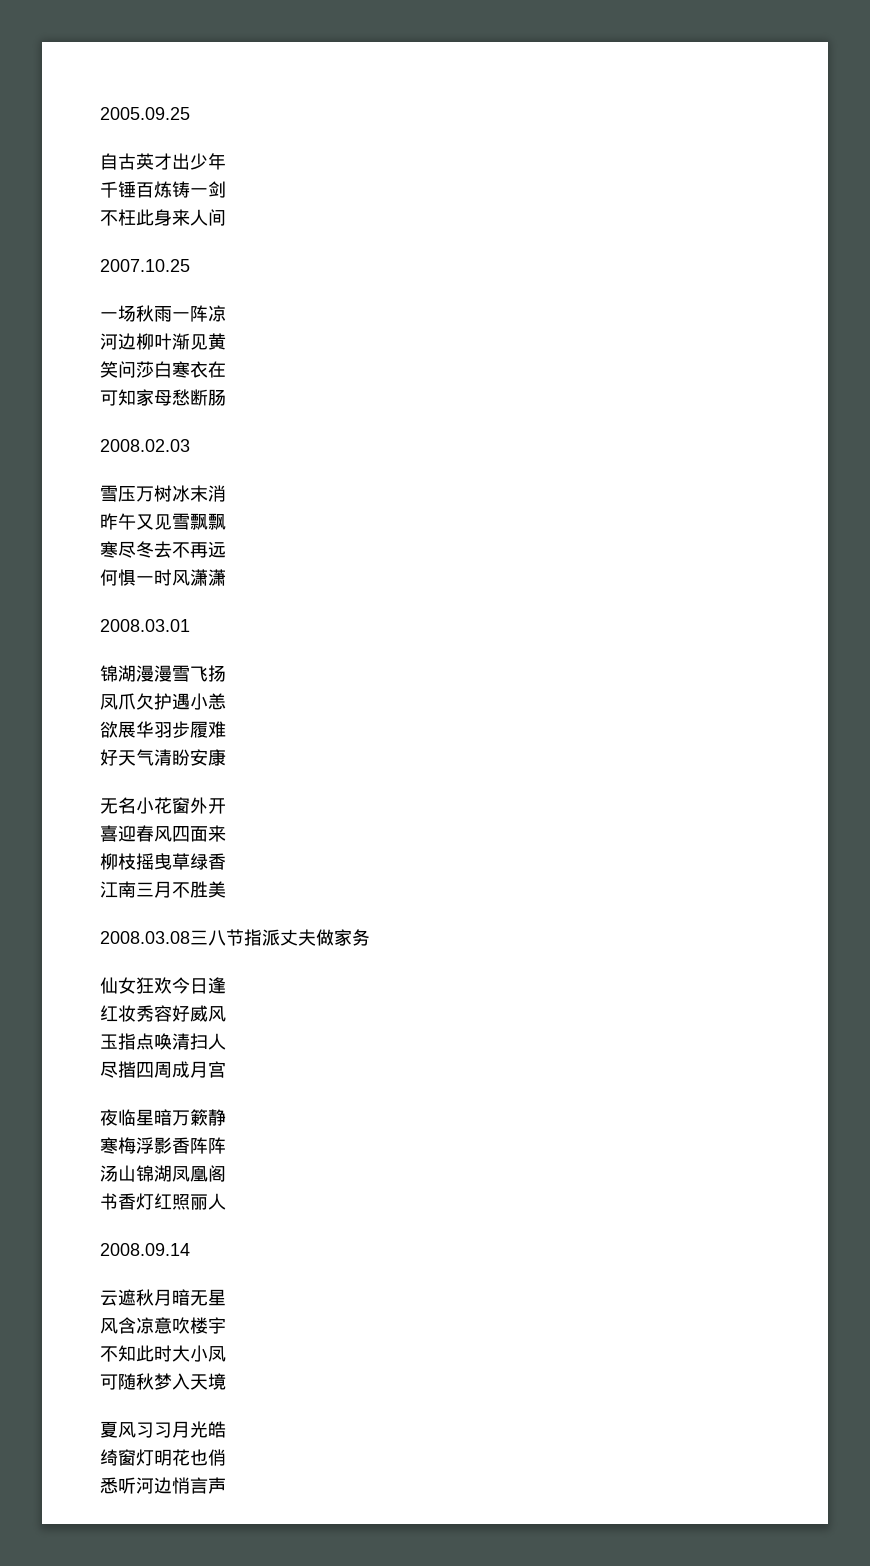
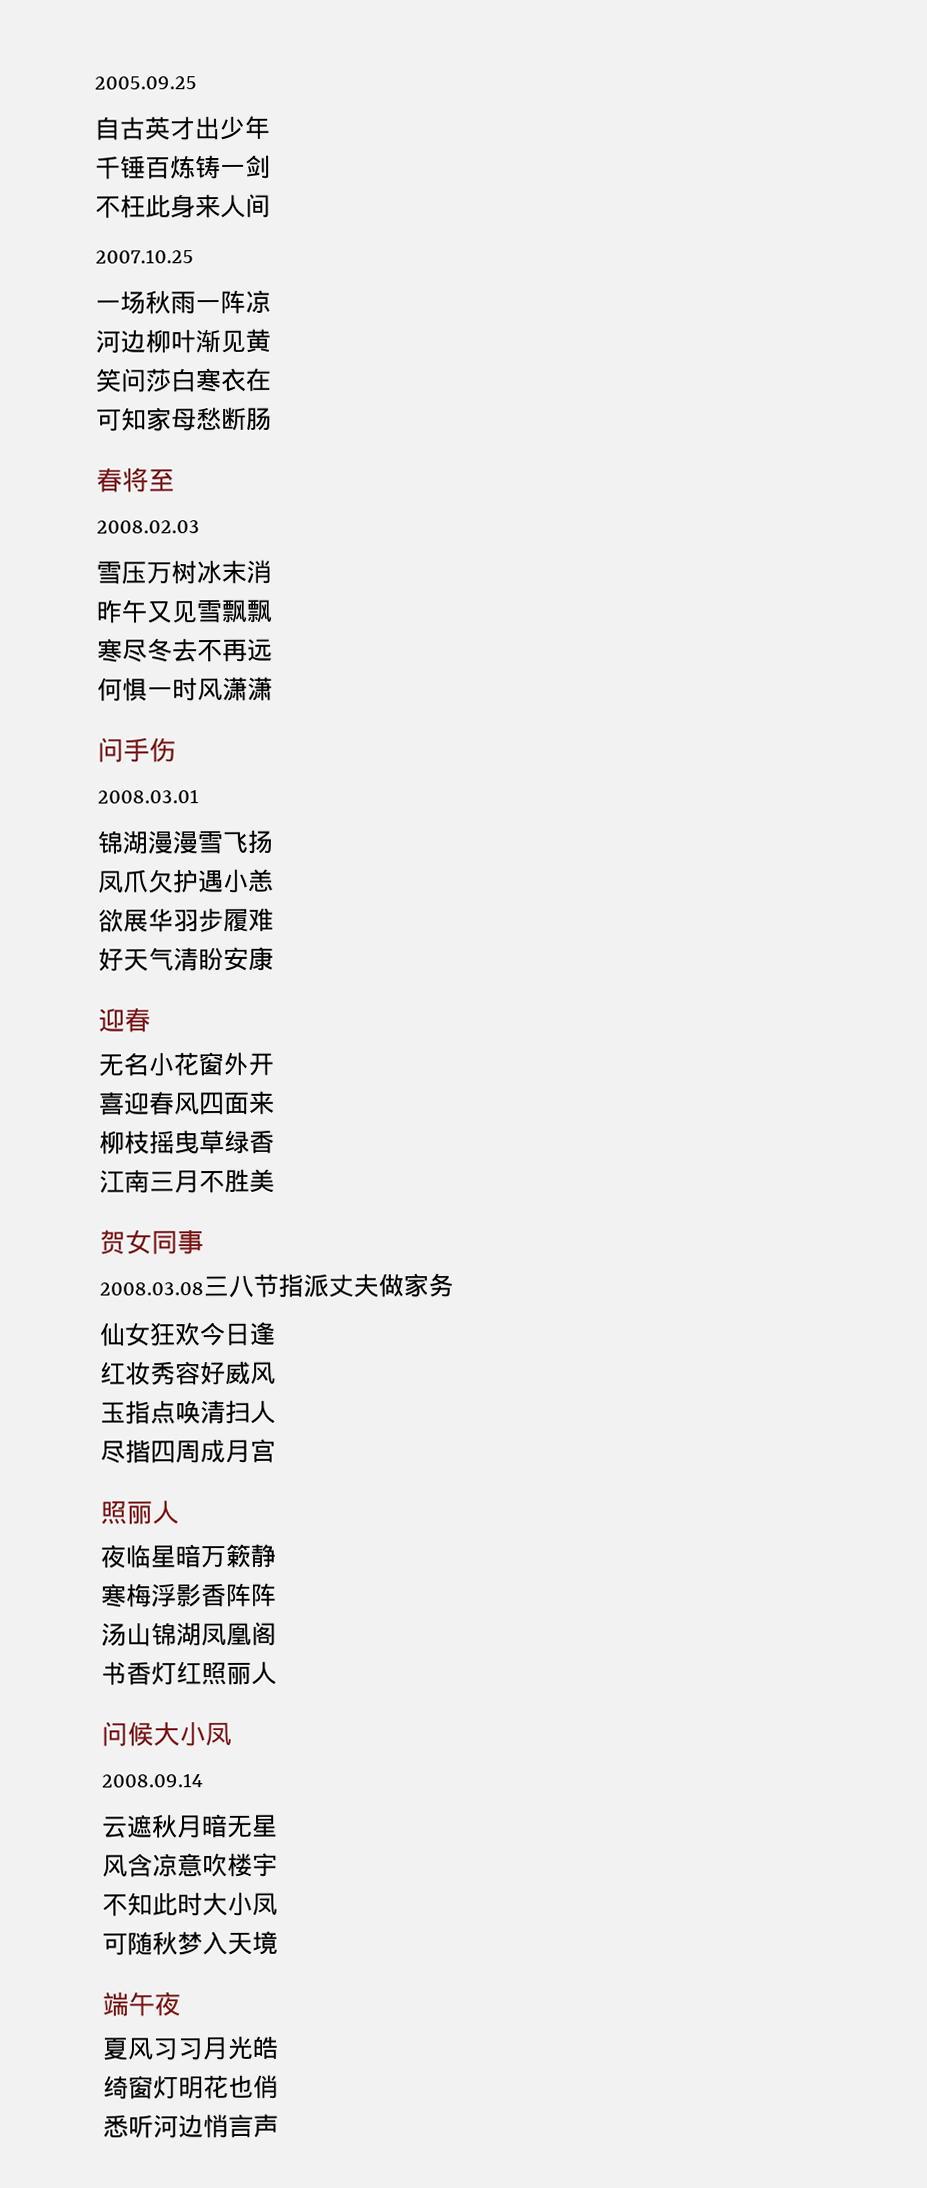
(226, 397) none -> [96,467,175,493] // 春将至
(226, 577) none -> [97,737,176,763] // 问手伤
(226, 757) none -> [98,1007,151,1033] // 迎春
(226, 889) none -> [99,1229,204,1255] // 贺女同事
(226, 1069) none -> [100,1500,179,1525] // 照丽人
(226, 1201) none -> [101,1721,232,1747] // 问候大小凤
(226, 1381) none -> [102,1991,181,2017] // 端午夜

